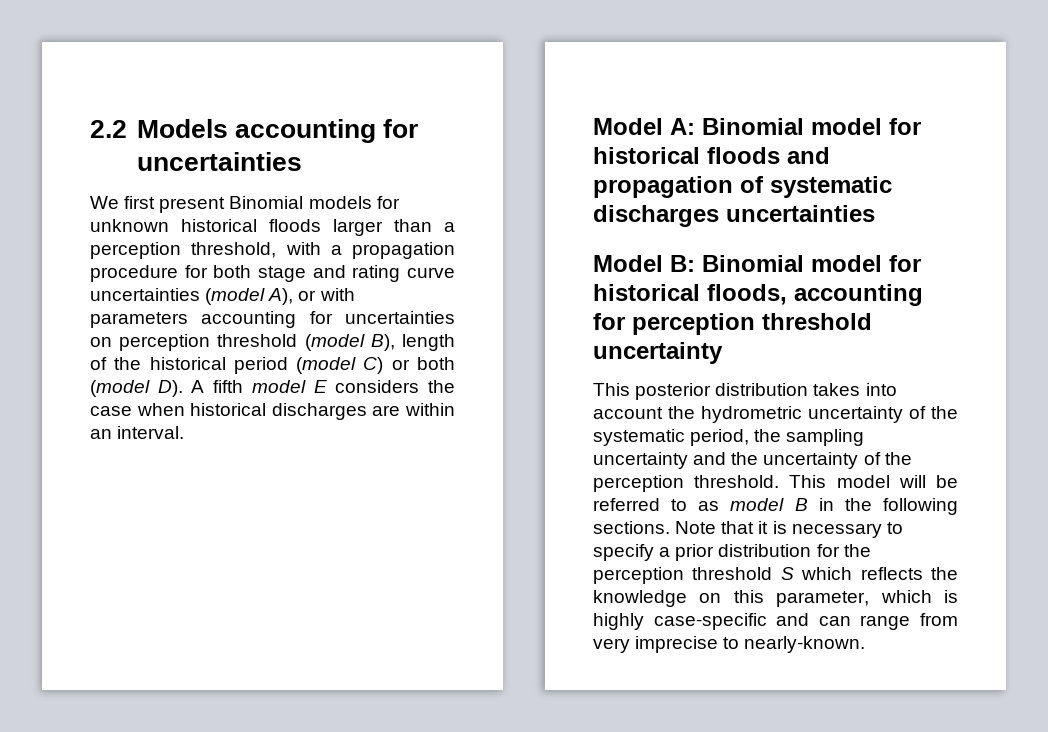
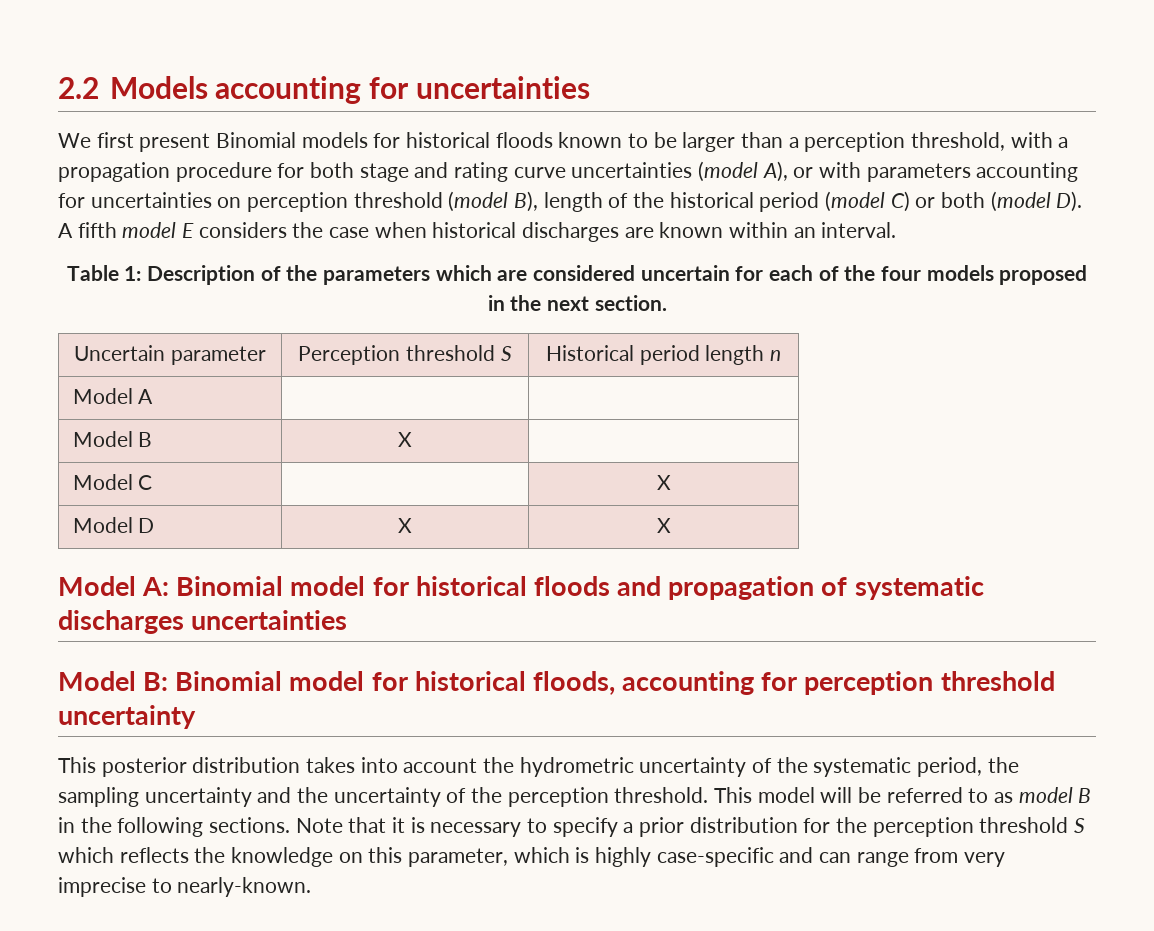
[90,219,321,232] unknown historical floods -> [406,132,677,148] historical floods known to be
(401, 410) none -> [659,222,724,238] known
(185, 432) none -> [66,265,1088,285] [487,295,667,311] [74,345,266,365] [298,345,512,365] [545,345,782,365] [72,388,154,404] [72,431,153,447] [398,432,412,447] [72,474,153,490] [656,475,671,490] [72,517,155,533] [398,518,412,533] [656,518,671,533] // Table 1: Description of the parameters which are considered uncertain for each of the four models proposed in the next section. // Uncertain parameter | Perception threshold S | Historical period length n // Model A | | // Model B | X | // Model C | | X // Model D | X | X

